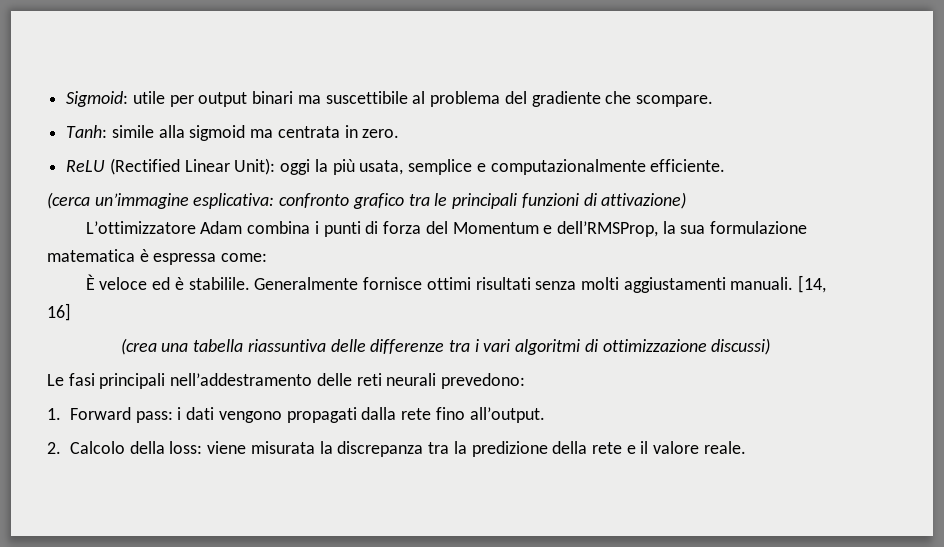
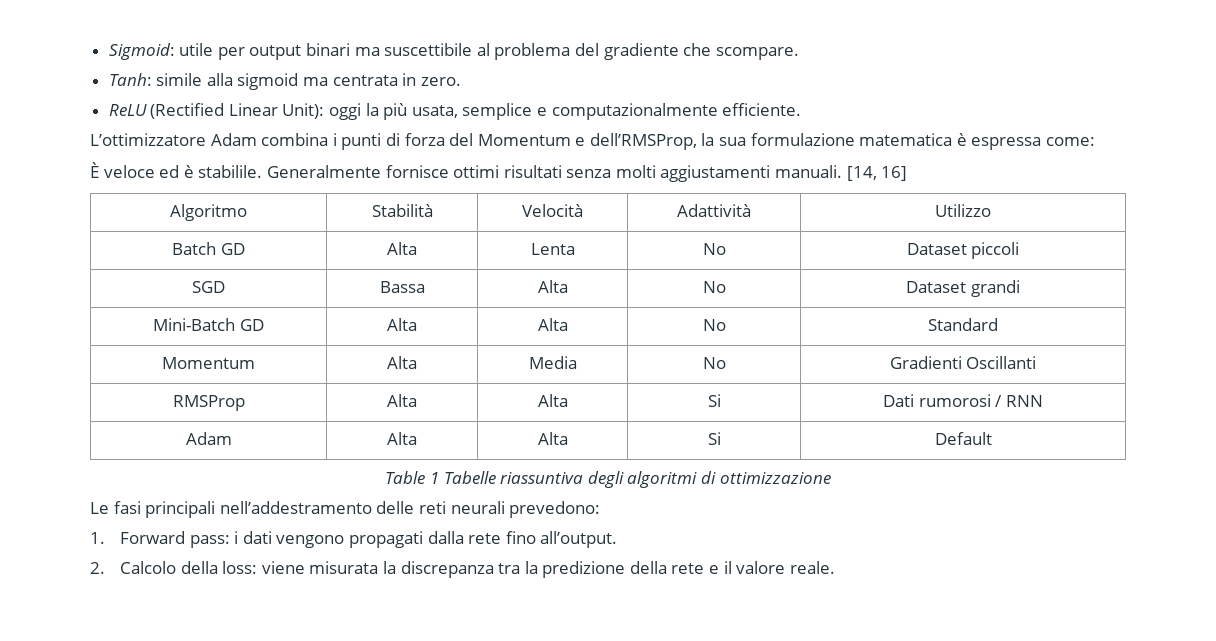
[47,192,687,209] // (cerca un’immagine esplicativa: confronto grafico tra le principali funzioni di attivazione) -> (802, 109) none
[120,338,511,355] // (crea una tabella riassuntiva delle differenze tra i vari -> [170,204,247,221] [371,204,433,217] [522,204,583,217] [677,204,751,217] [935,204,991,217] [172,242,245,255] [387,242,417,255] [530,243,575,255] [702,243,726,255] [906,242,1020,259] [192,281,225,293] [379,281,425,293] [537,280,568,293] [702,281,726,293] [906,280,1020,297] [153,318,264,331] [387,318,417,331] [537,318,568,331] [702,319,726,331] [928,318,998,331] [162,357,255,369] [387,356,417,369] [528,356,577,369] [702,357,726,369] [889,356,1037,369] [172,395,245,411] [387,394,417,407] [537,394,568,407] [707,394,721,407] [883,394,1043,407] [185,432,232,445] [387,432,417,445] [537,432,568,445] [707,432,721,445] [934,432,992,445] [385,471,624,488] // Algoritmo | Stabilità | Velocità | Adattività | Utilizzo // Batch GD | Alta | Lenta | No | Dataset piccoli // SGD | Bassa | Alta | No | Dataset grandi // Mini-Batch GD | Alta | Alta | No | Standard // Momentum | Alta | Media | No | Gradienti Oscillanti // RMSProp | Alta | Alta | Si | Dati rumorosi / RNN // Adam | Alta | Alta | Si | Default // Table 1 Tabelle riassuntiva degli
[711,338,771,355] discussi) -> (831, 478) none

